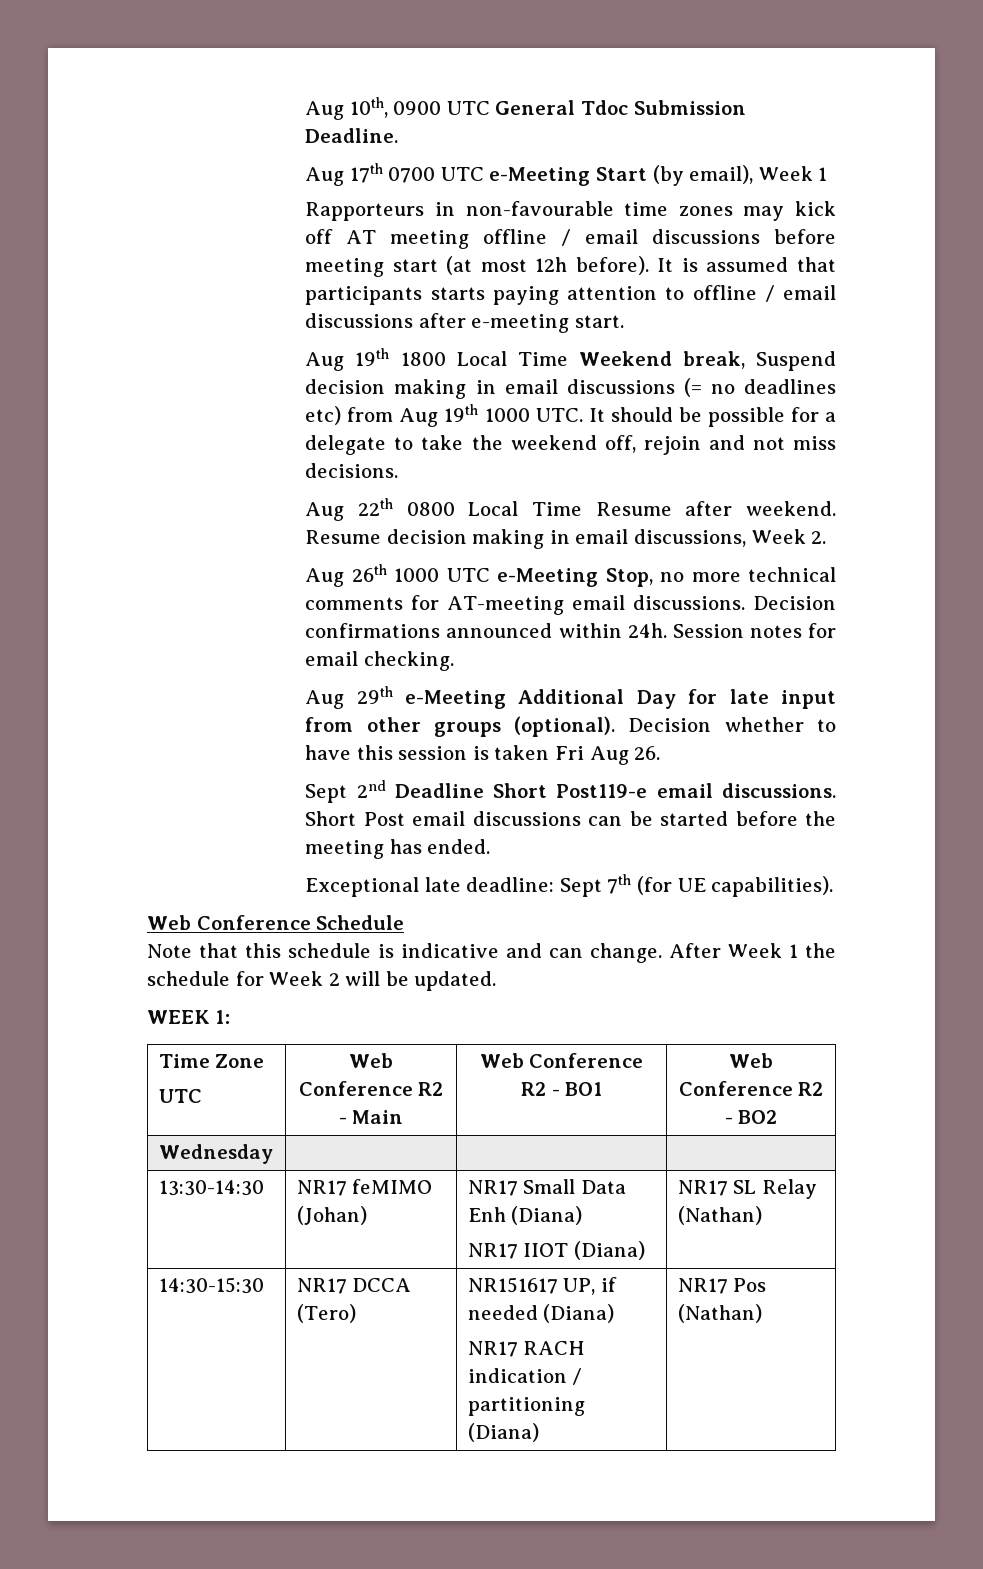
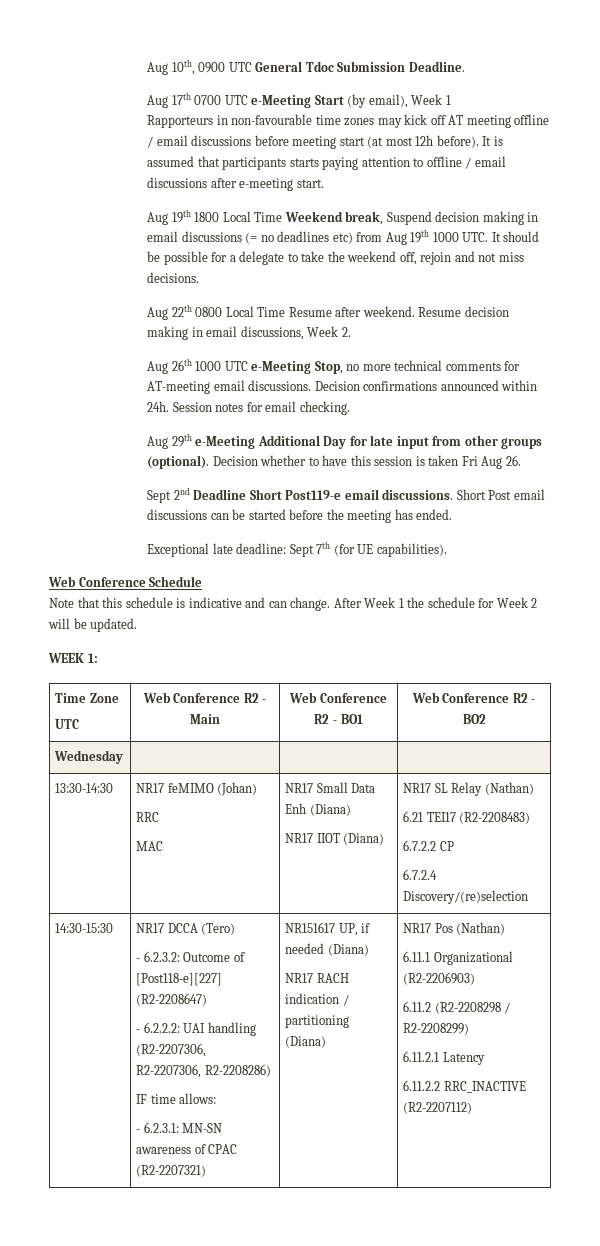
(367, 1215) none -> [136,812,160,822] [136,841,164,851] // RRC // MAC
[158,1277,264,1294] [296,1278,412,1294] [296,1304,356,1323] // 14:30-15:30 | NR17 DCCA (Tero) -> [403,811,531,824] [403,840,454,851] [403,869,438,880] [403,890,529,904] [55,923,114,933] [136,923,236,935] [136,951,245,962] [136,973,223,986] [136,993,208,1006] [136,1022,256,1036] [136,1043,207,1057] [136,1064,271,1078] [136,1093,217,1104] [136,1122,223,1133] [136,1144,238,1154] [136,1165,207,1177] // 6.21 TEI17 (R2-2208483) // 6.7.2.2 CP // 6.7.2.4 Discovery/(re)selection // 14:30-15:30 | NR17 DCCA (Tero) // - 6.2.3.2: Outcome of [Post118-e][227] (R2-2208647) // - 6.2.2.2: UAI handling (R2-2207306, R2-2207306, R2-2208286) // IF time allows: // - 6.2.3.1: MN-SN awareness of CPAC (R2-2207321)
(762, 1313) none -> [403,951,513,965] [403,972,476,985] [403,1001,511,1014] [403,1023,470,1035] [403,1051,485,1065] [403,1080,526,1093] [403,1102,473,1114] // 6.11.1 Organizational (R2-2206903) // 6.11.2 (R2-2208298 / R2-2208299) // 6.11.2.1 Latency // 6.11.2.2 RRC_INACTIVE (R2-2207112)

